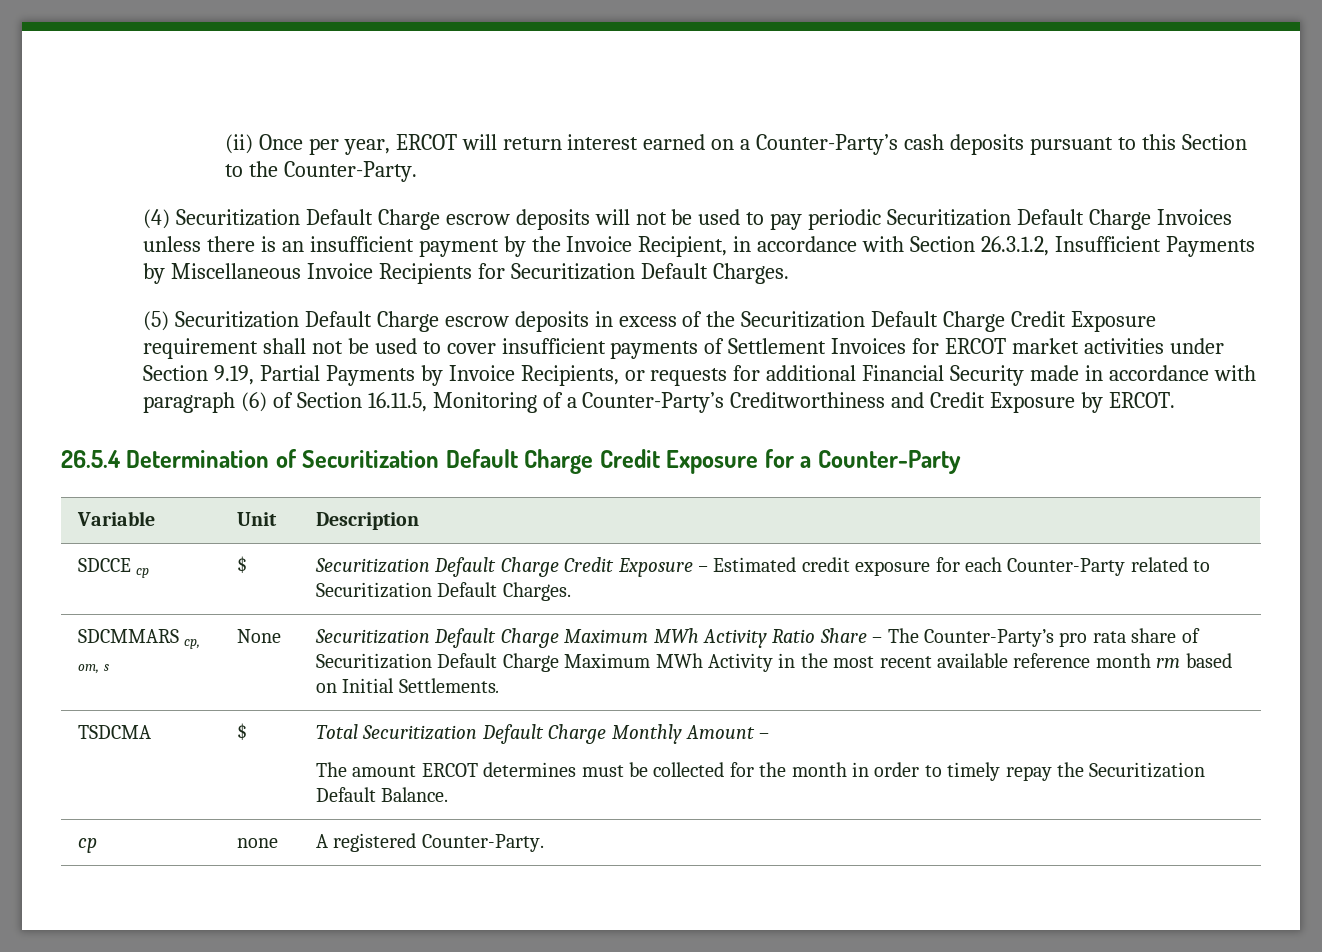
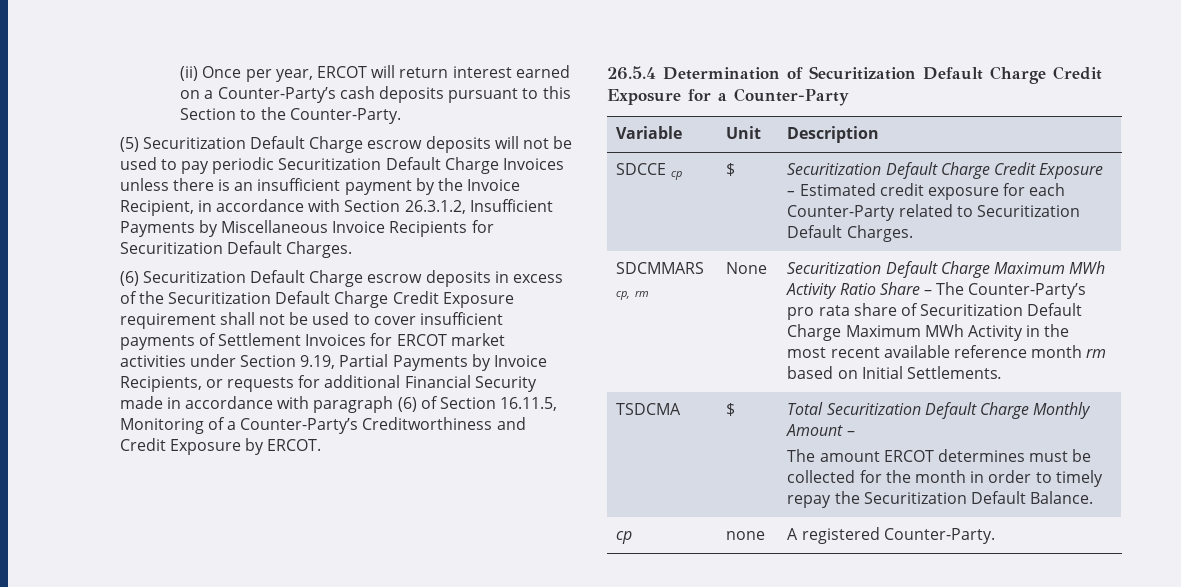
[142,209,170,229] (4) -> [119,137,139,152] (5)
[142,311,169,331] (5) -> [119,271,139,286] (6)
[78,664,110,674] om, s -> [634,291,649,297] rm

